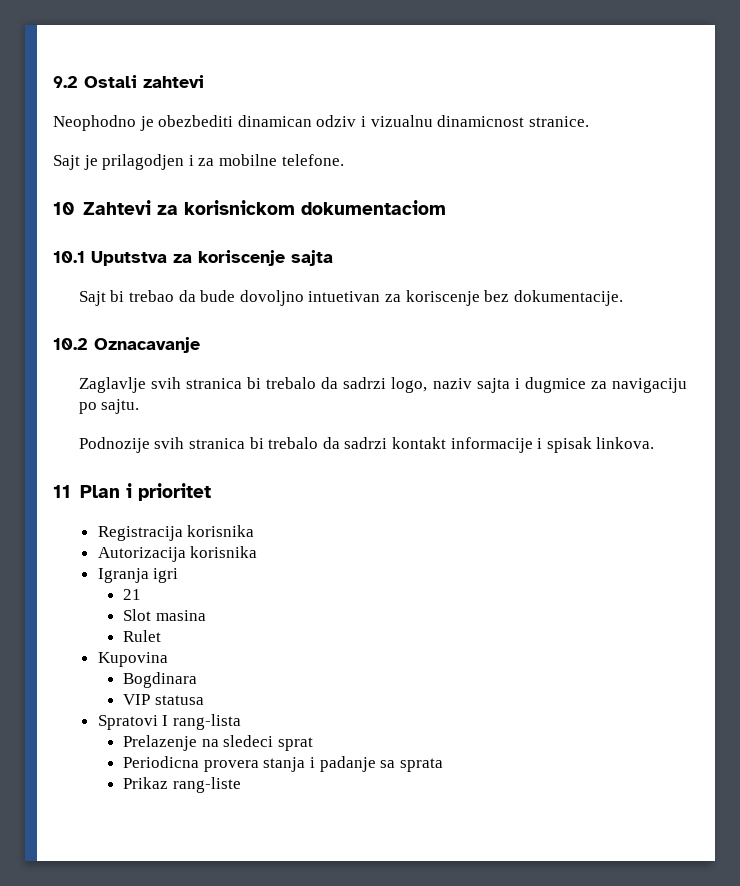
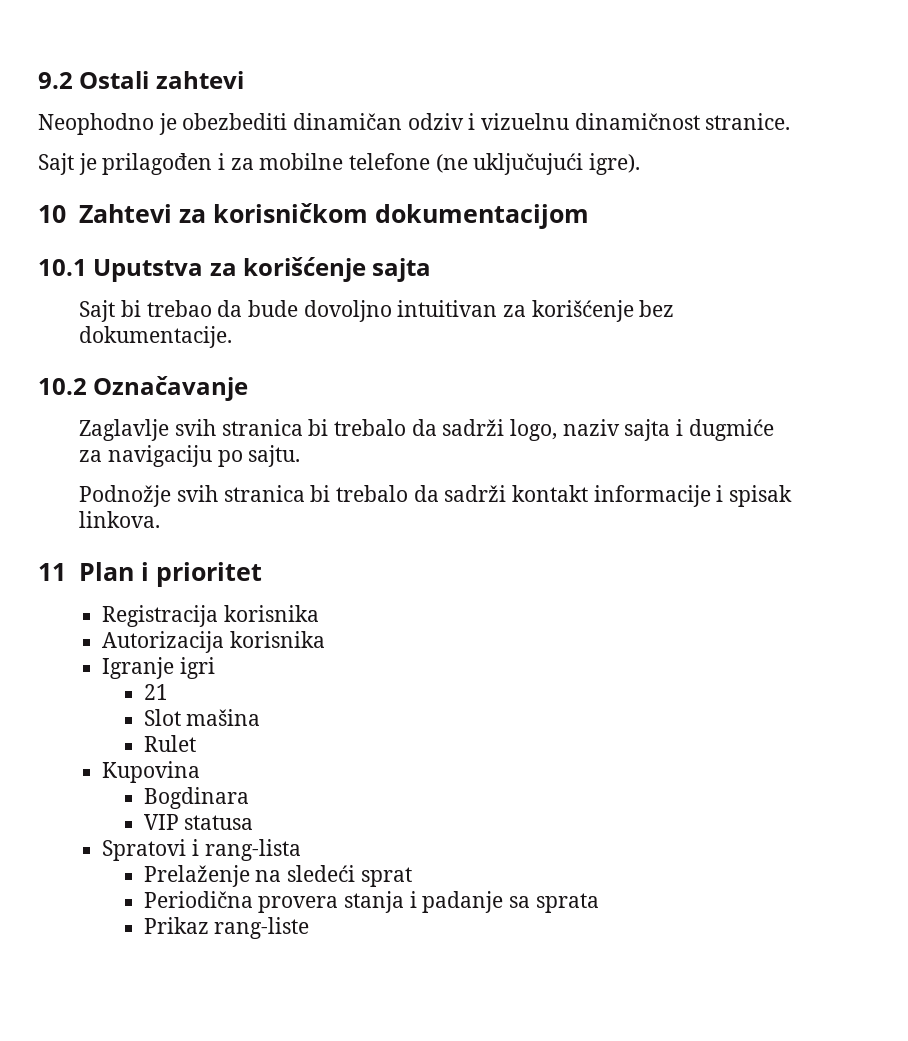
[237,115,312,127] dinamican -> [293,113,403,130] dinamičan
[370,115,525,127] vizualnu dinamicnost -> [481,113,700,130] vizuelnu dinamičnost
[102,154,185,170] prilagodjen -> [102,153,213,175] prilagođen
[281,154,344,166] telefone. -> [349,153,641,175] telefone (ne uključujući igre).
[183,200,446,215] korisnickom dokumentaciom -> [213,203,590,229] korisničkom dokumentacijom
[198,250,285,266] koriscenje -> [243,257,367,282] korišćenje
[308,290,480,306] intuetivan za koriscenje -> [397,300,634,322] intuitivan za korišćenje
[94,337,200,353] Oznacavanje -> [93,376,249,401] Označavanje
[343,377,387,389] sadrzi -> [442,419,505,436] sadrži
[524,377,586,393] dugmice -> [688,419,774,441] dugmiće
[78,437,388,453] Podnozije svih stranica bi trebalo da sadrzi -> [79,485,507,507] Podnožje svih stranica bi trebalo da sadrži
[97,568,149,583] Igranja -> [102,657,175,679] Igranje
[155,610,206,621] masina -> [186,709,261,726] mašina
[162,715,169,726] I -> [191,839,199,856] i
[123,735,274,751] Prelazenje na sledeci -> [143,865,355,887] Prelaženje na sledeći
[123,756,200,768] Periodicna -> [143,891,253,908] Periodična

